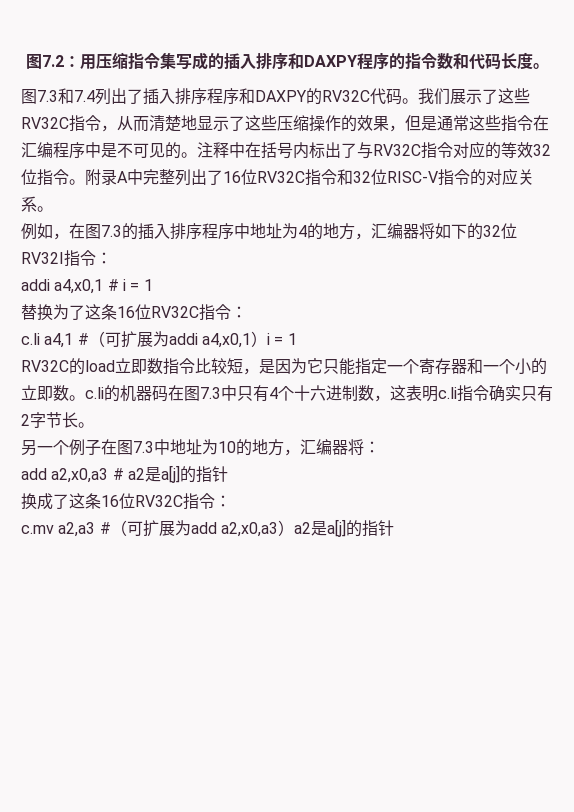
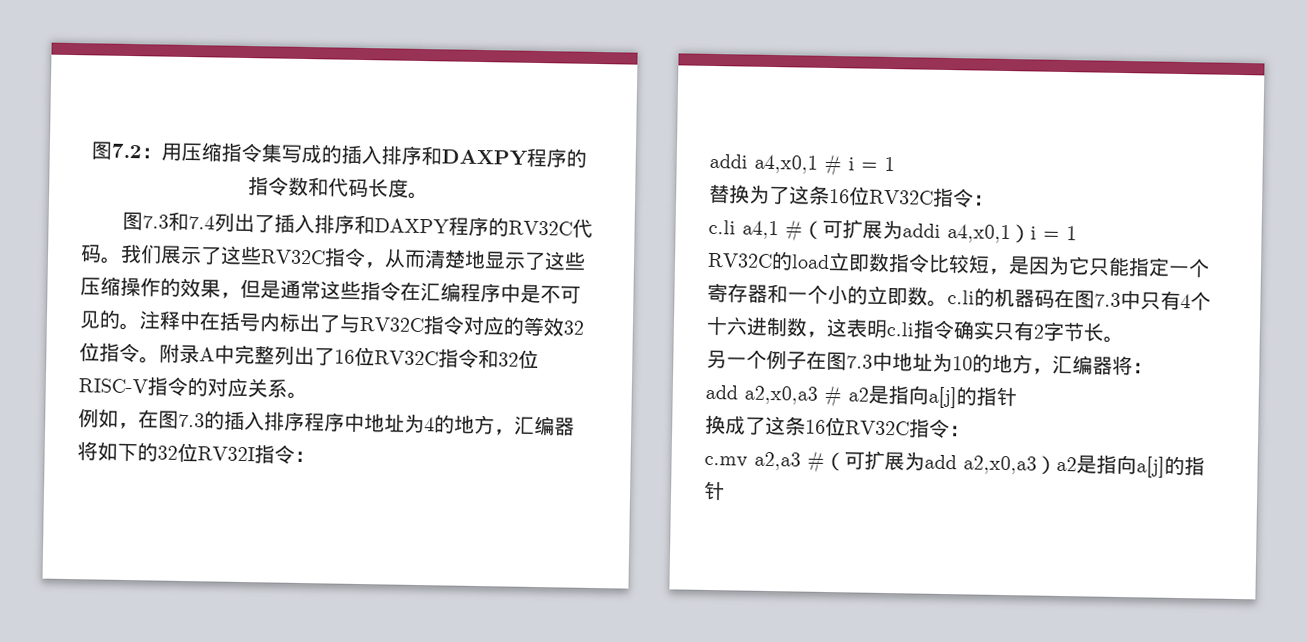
[207,88,307,105] 程序和DAXPY -> [354,214,490,237] 和DAXPY程序
(161, 474) none -> [888,385,929,405] 指向
(327, 528) none -> [1096,454,1137,475] 指向

